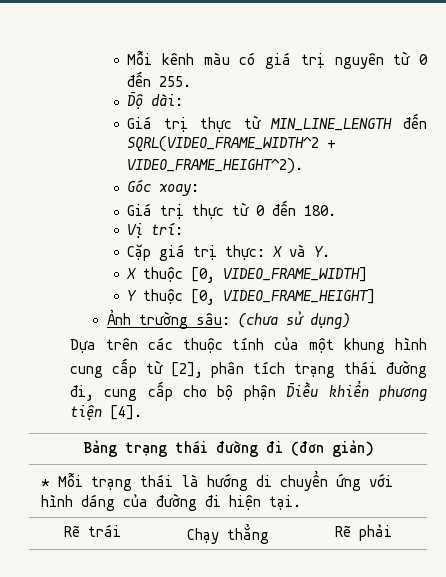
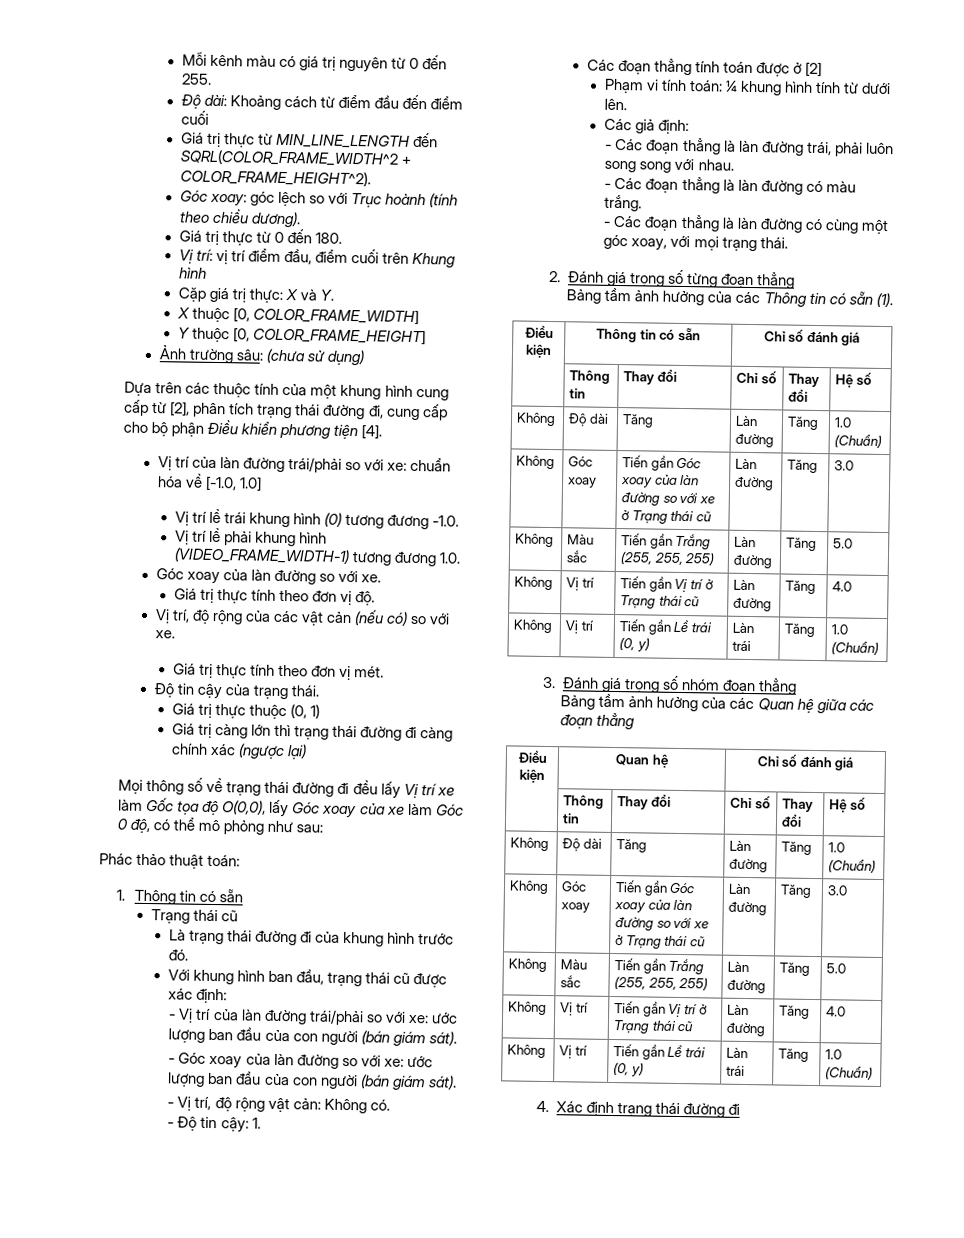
(184, 100) none -> [229,94,464,110] [180,110,209,125] Khoảng cách từ điểm đầu đến điểm cuối
[127,136,337,152] [127,158,304,174] SQRL(VIDEO_FRAME_WIDTH^2 + VIDEO_FRAME_HEIGHT^2). -> [179,149,411,167] [179,169,371,187] SQRL(COLOR_FRAME_WIDTH^2 + COLOR_FRAME_HEIGHT^2).
(200, 190) none -> [249,191,459,208] [178,208,301,228] góc lệch so với Trục hoành (tính theo chiều dương).
(184, 228) none -> [215,248,457,268] [178,267,207,279] vị trí điểm đầu, điểm cuối trên Khung hình
[223,267,368,282] VIDEO_FRAME_WIDTH] -> [252,307,419,326] COLOR_FRAME_WIDTH]
[223,289,376,304] VIDEO_FRAME_HEIGHT] -> [252,327,426,346] COLOR_FRAME_HEIGHT]
[82,440,374,457] [40,470,393,491] [40,493,301,511] [64,524,121,537] [186,523,269,544] [334,524,392,541] // Bảng trạng thái đường đi (đơn giản) // * Mỗi trạng thái là hướng di chuyển ứng với hình dáng của đường đi hiện tại. // Rẽ trái | Chạy thẳng | Rẽ phải -> [157,456,452,473] [156,473,262,492] [174,508,460,530] [174,527,328,547] [173,547,460,567] [155,568,382,585] [173,588,376,606] [154,609,451,626] [154,630,175,639] [172,663,385,681] [153,683,319,700] [171,703,321,720] [171,723,454,742] [170,743,307,760] [118,777,455,799] [118,796,464,819] [117,817,324,835] [99,853,241,869] [116,889,244,905] [150,909,238,924] [168,929,455,947] [167,949,189,961] [167,969,448,988] [167,988,227,1004] [168,1008,458,1026] [168,1027,457,1047] [168,1052,433,1069] [167,1071,457,1091] [167,1096,390,1114] [167,1116,261,1133] [586,58,823,78] [603,78,892,96] [603,98,627,111] [603,118,689,135] [605,137,894,157] [604,158,734,173] [604,176,856,195] [604,194,643,212] [603,214,889,235] [603,234,788,252] [549,269,795,289] [566,287,893,308] [524,325,554,339] [525,344,552,359] [596,327,701,343] [763,329,861,346] [569,370,611,384] [569,388,587,399] [623,369,677,385] [736,371,777,385] [788,373,821,388] [788,389,809,402] [835,372,872,388] [516,412,557,427] [568,413,609,427] [622,414,655,428] [735,415,759,427] [735,433,775,448] [787,416,820,431] [834,417,853,428] [834,434,883,448] [516,455,556,470] [568,456,594,467] [567,477,598,488] [622,455,702,471] [620,474,700,488] [621,492,715,506] [621,510,712,524] [735,458,758,470] [734,476,775,491] [787,459,819,474] [834,460,855,471] [515,533,555,548] [567,534,595,545] [566,550,589,563] [621,533,712,550] [620,551,716,566] [734,536,757,548] [733,554,773,569] [786,537,818,552] [833,538,854,549] [514,576,554,591] [566,577,595,591] [620,576,714,593] [620,595,701,609] [733,579,756,591] [733,597,773,612] [785,580,817,595] [832,581,853,592] [513,619,553,634] [565,620,594,634] [619,619,712,635] [619,637,650,652] [732,622,755,634] [732,640,752,652] [784,623,816,638] [831,624,849,635] [831,641,880,655] [542,675,797,695] [560,693,874,714] [560,712,636,730] [517,750,548,763] [519,769,545,783] [615,754,669,768] [756,754,854,771] [563,795,605,809] [562,813,581,824] [617,794,671,810] [730,796,771,810] [782,798,815,813] [781,814,803,827] [829,797,866,813] [510,837,550,852] [562,838,602,852] [616,839,648,853] [729,840,752,852] [729,858,769,873] [781,841,813,855] [828,842,846,853] [828,859,877,873] [509,880,550,895] [561,881,588,892] [561,902,591,913] [615,880,696,896] [614,899,693,913] [615,917,709,931] [615,935,706,949] [728,883,752,895] [728,901,768,916] [780,884,813,898] [827,885,849,896] [508,958,548,973] [560,959,588,970] [560,975,582,988] [614,958,705,975] [614,976,709,991] [727,961,750,973] [727,979,767,994] [779,962,811,976] [826,963,847,974] [508,1001,548,1016] [560,1002,589,1016] [614,1001,708,1018] [613,1020,694,1034] [727,1004,750,1016] [726,1022,766,1037] [779,1005,811,1019] [826,1006,847,1017] [507,1044,547,1059] [559,1045,588,1059] [613,1044,706,1060] [613,1062,644,1077] [726,1047,749,1059] [726,1065,746,1077] [778,1048,810,1062] [825,1049,843,1060] [825,1066,874,1080] [536,1100,740,1118] // Vị trí của làn đường trái/phải so với xe: chuẩn hóa về [-1.0, 1.0] // Vị trí lề trái khung hình (0) tương đương -1.0. // Vị trí lề phải khung hình (VIDEO_FRAME_WIDTH-1) tương đương 1.0. // Góc xoay của làn đường so với xe. // Giá trị thực tính theo đơn vị độ. // Vị trí, độ rộng của các vật cản (nếu có) so với xe. // Giá trị thực tính theo đơn vị mét. // Độ tin cậy của trạng thái. // Giá trị thực thuộc (0, 1) // Giá trị càng lớn thì trạng thái đường đi càng chính xác (ngược lại) // Mọi thông số về trạng thái đường đi đều lấy Vị trí xe làm Gốc tọa độ O(0,0), lấy Góc xoay của xe làm Góc 0 độ, có thể mô phỏng như sau: // Phác thảo thuật toán: // 1. Thông tin có sẵn // Trạng thái cũ // Là trạng thái đường đi của khung hình trước đó. // Với khung hình ban đầu, trạng thái cũ được xác định: // - Vị trí của làn đường trái/phải so với xe: ước lượng ban đầu của con người (bán giám sát). // - Góc xoay của làn đường so với xe: ước lượng ban đầu của con người (bán giám sát). // - Vị trí, độ rộng vật cản: Không có. // - Độ tin cậy: 1. // Các đoạn thẳng tính toán được ở [2] // Phạm vi tính toán: ¼ khung hình tính từ dưới lên. // Các giả định: // - Các đoạn thẳng là làn đường trái, phải luôn song song với nhau. // - Các đoạn thẳng là làn đường có màu trắng. // - Các đoạn thẳng là làn đường có cùng một góc xoay, với mọi trạng thái. // 2. Đánh giá trọng số từng đoạn thẳng // Bảng tầm ảnh hưởng của các Thông tin có sẵn (1). // Điều kiện | Thông tin có sẵn | Chỉ số đánh giá // | Thông tin | Thay đổi | Chỉ số | Thay đổi | Hệ số // Không | Độ dài | Tăng | Làn đường | Tăng | 1.0 (Chuẩn) // Không | Góc xoay | Tiến gần Góc xoay của làn đường so với xe ở Trạng thái cũ | Làn đường | Tăng | 3.0 // Không | Màu sắc | Tiến gần Trắng (255, 255, 255) | Làn đường | Tăng | 5.0 // Không | Vị trí | Tiến gần Vị trí ở Trạng thái cũ | Làn đường | Tăng | 4.0 // Không | Vị trí | Tiến gần Lề trái (0, y) | Làn trái | Tăng | 1.0 (Chuẩn) // 3. Đánh giá trọng số nhóm đoạn thẳng // Bảng tầm ảnh hưởng của các Quan hệ giữa các đoạn thẳng // Điều kiện | Quan hệ | Chỉ số đánh giá // | Thông tin | Thay đổi | Chỉ số | Thay đổi | Hệ số // Không | Độ dài | Tăng | Làn đường | Tăng | 1.0 (Chuẩn) // Không | Góc xoay | Tiến gần Góc xoay của làn đường so với xe ở Trạng thái cũ | Làn đường | Tăng | 3.0 // Không | Màu sắc | Tiến gần Trắng (255, 255, 255) | Làn đường | Tăng | 5.0 // Không | Vị trí | Tiến gần Vị trí ở Trạng thái cũ | Làn đường | Tăng | 4.0 // Không | Vị trí | Tiến gần Lề trái (0, y) | Làn trái | Tăng | 1.0 (Chuẩn) // 4. Xác định trạng thái đường đi

